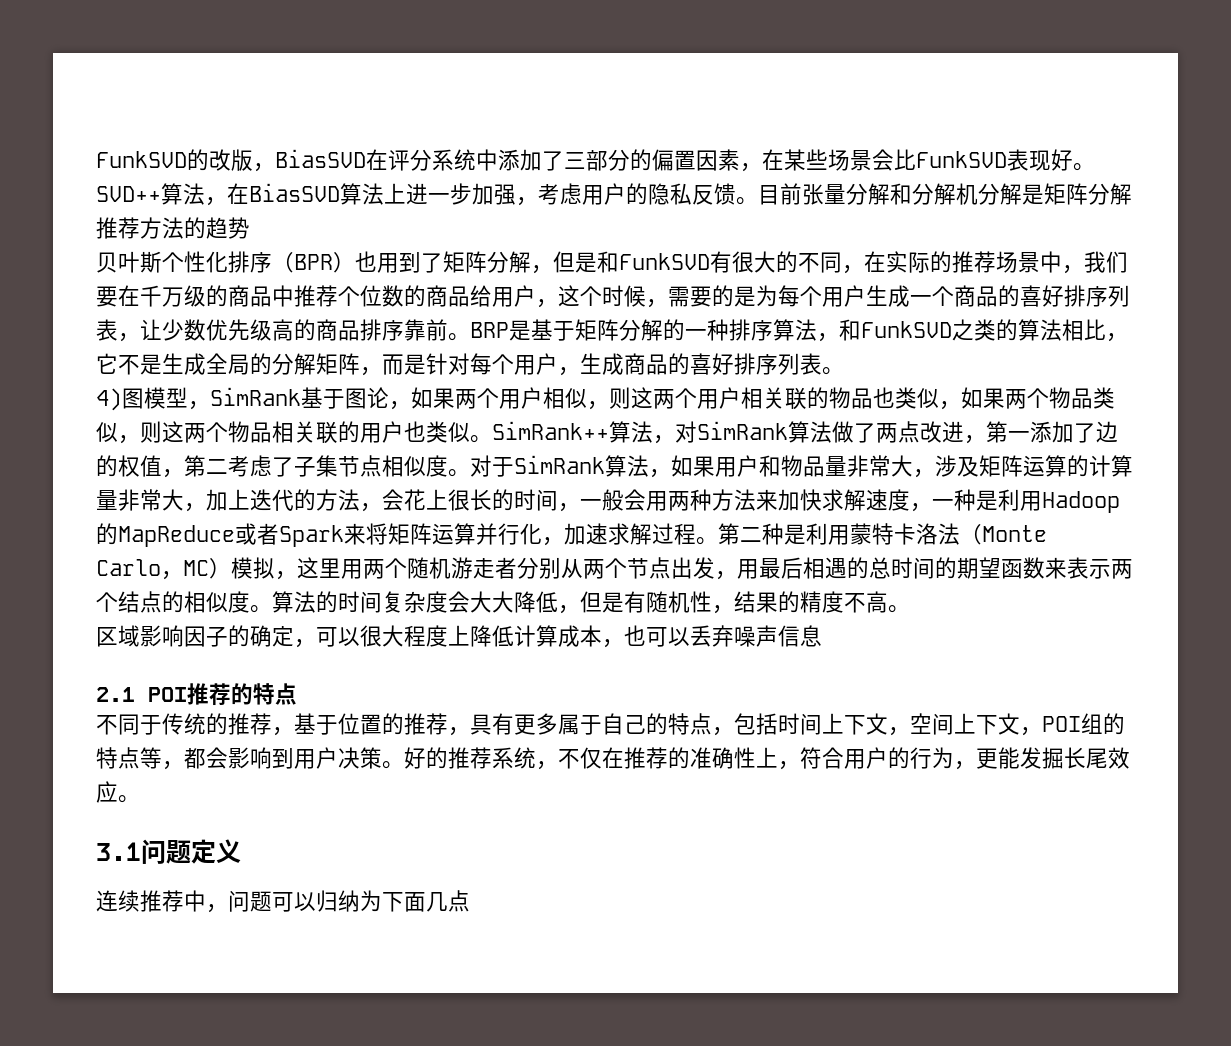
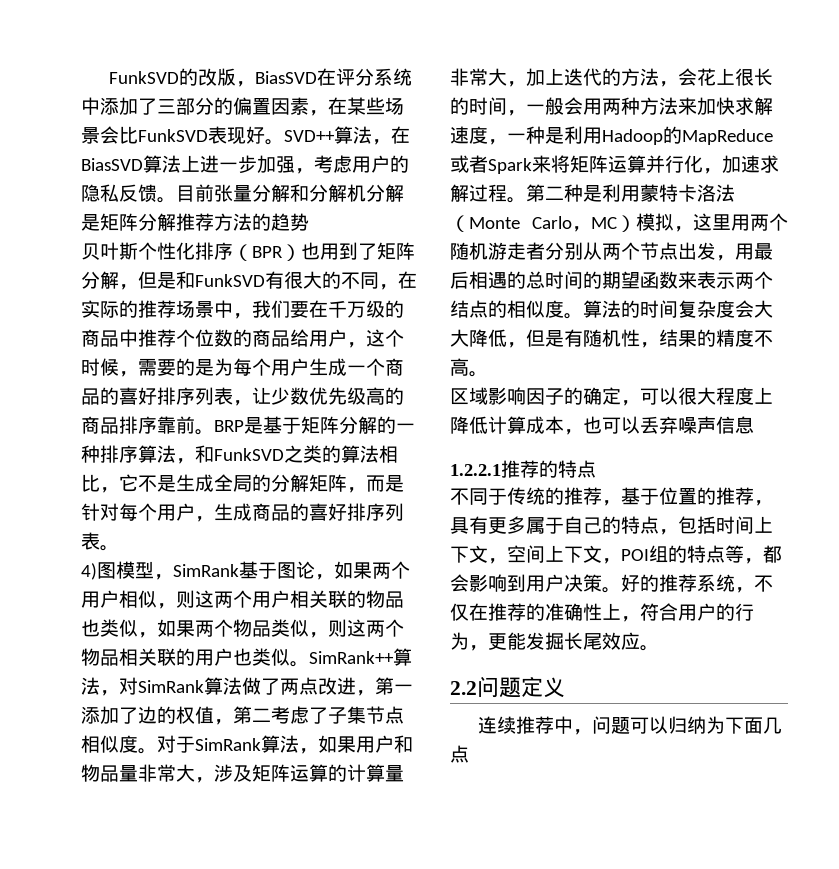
[96,687,187,702] 2.1 POI -> [450,464,501,476] 1.2.2.1
[96,842,141,861] 3.1 -> [450,681,477,695] 2.2

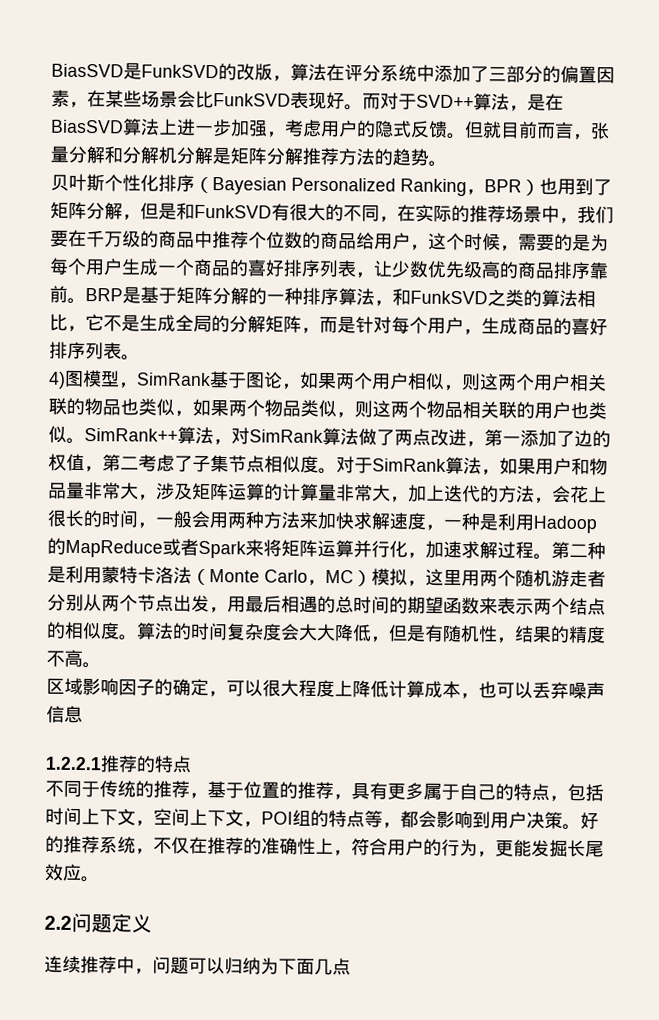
(109, 77) none -> [51,62,142,80] BiasSVD是
[255,71,318,84] BiasSVD -> [290,63,327,81] 算法
(284, 142) none -> [362,92,417,110] 而对于
(391, 142) none -> [527,93,546,111] 是
[100,184,214,203] 私反馈。目前 -> [392,120,592,141] 式反馈。但就目前而言，
(309, 222) none -> [428,160,447,167] 。
(252, 252) none -> [212,177,485,197] Bayesian Personalized Ranking，

